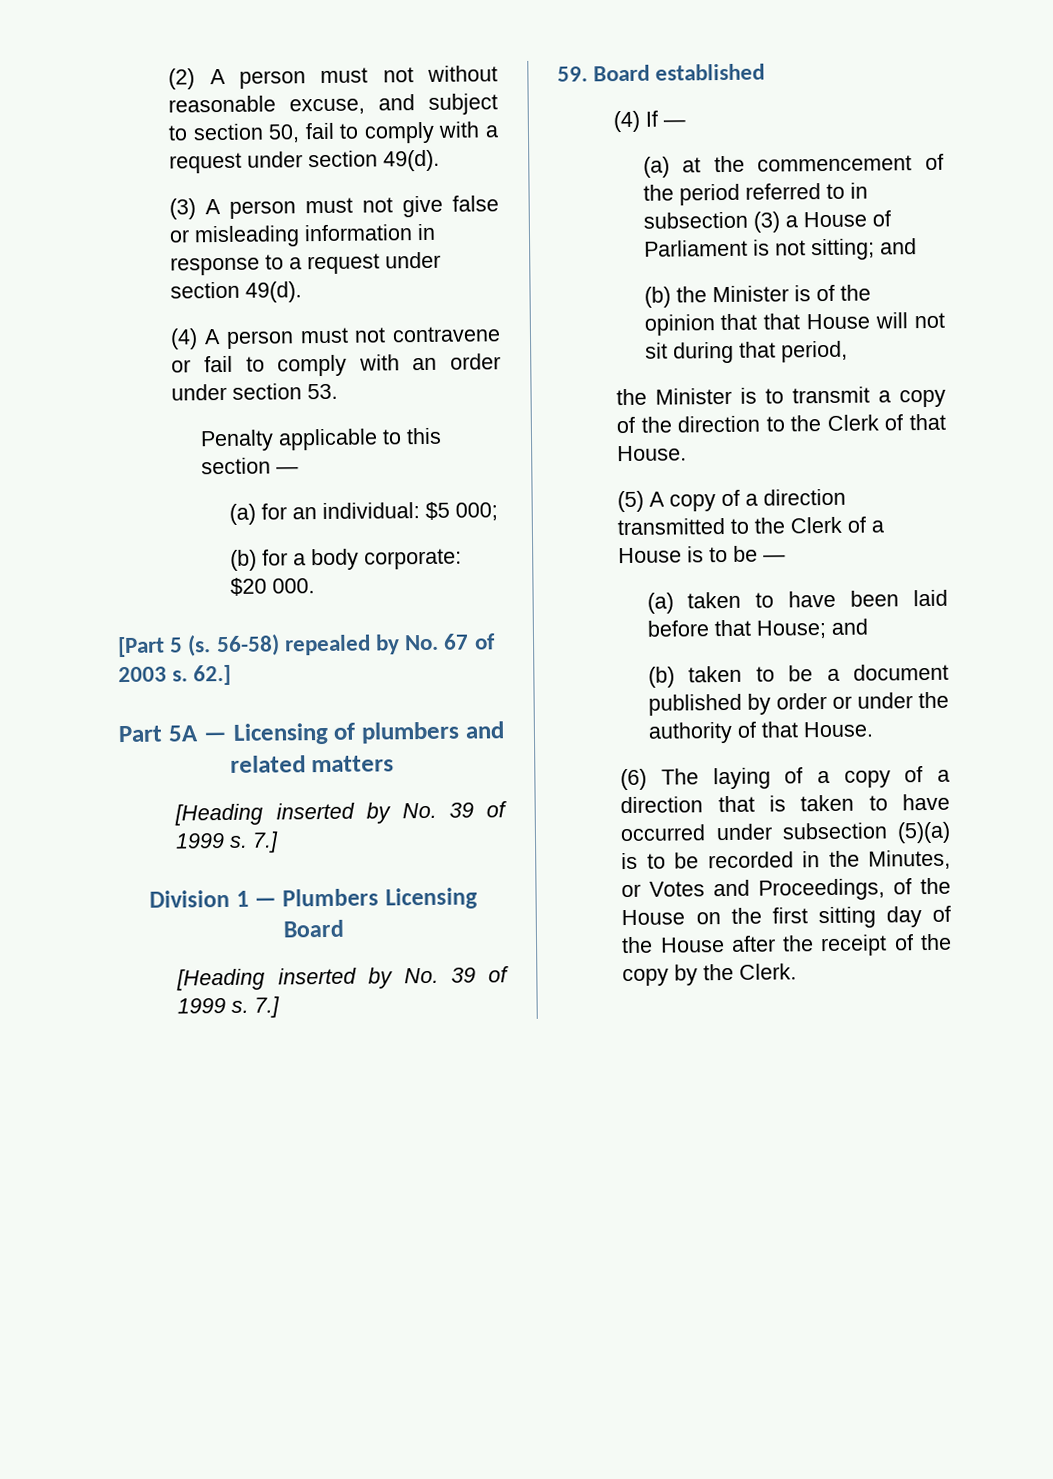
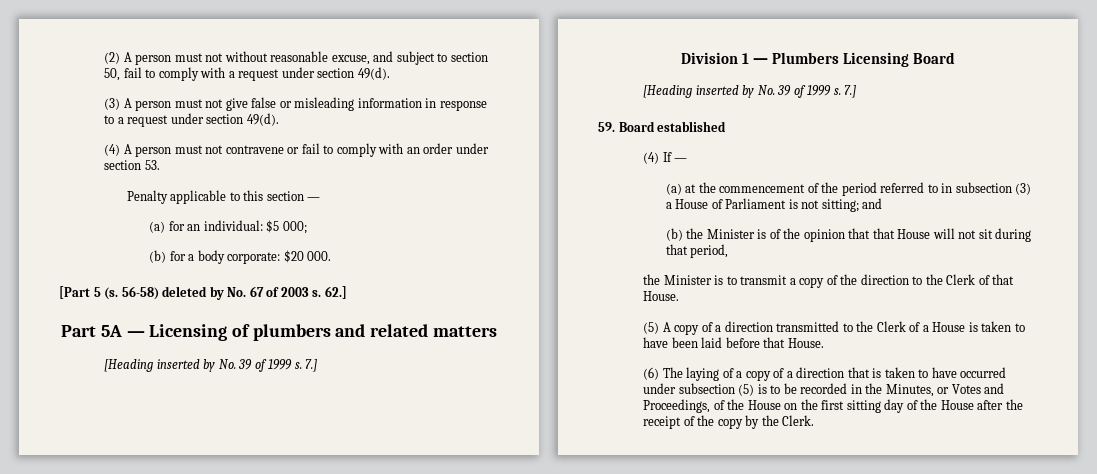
[283,634,371,656] repealed -> [162,286,208,297] deleted
[709,545,787,563] [646,592,674,614] to be — // (a) -> (978, 327) none
[755,618,868,639] [647,663,949,688] [647,691,949,716] [647,721,798,744] House; and // (b) taken to be a document published by order or under the authority of that -> (786, 342) none
[897,821,951,844] (5)(a) -> [738,384,755,396] (5)

